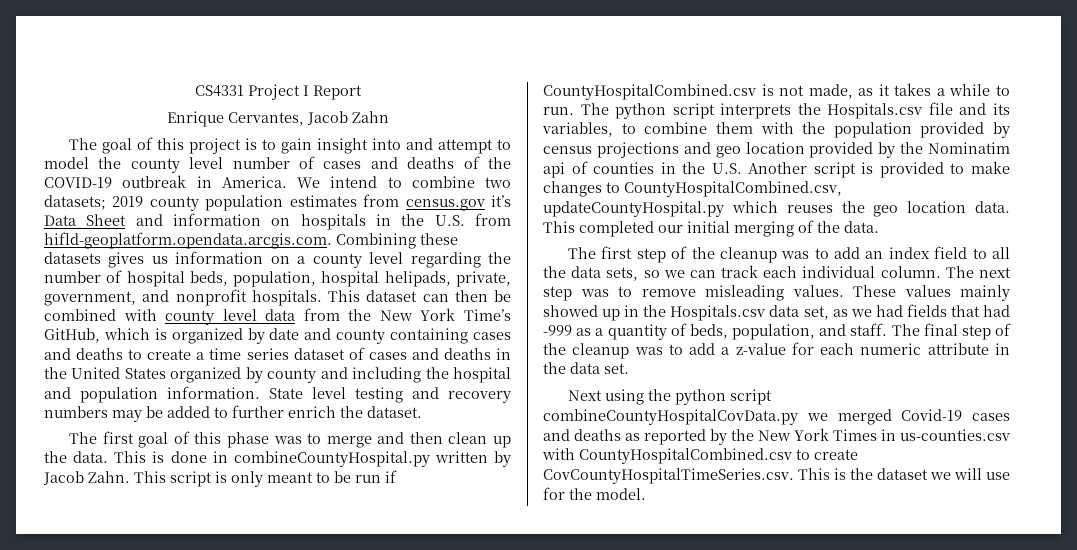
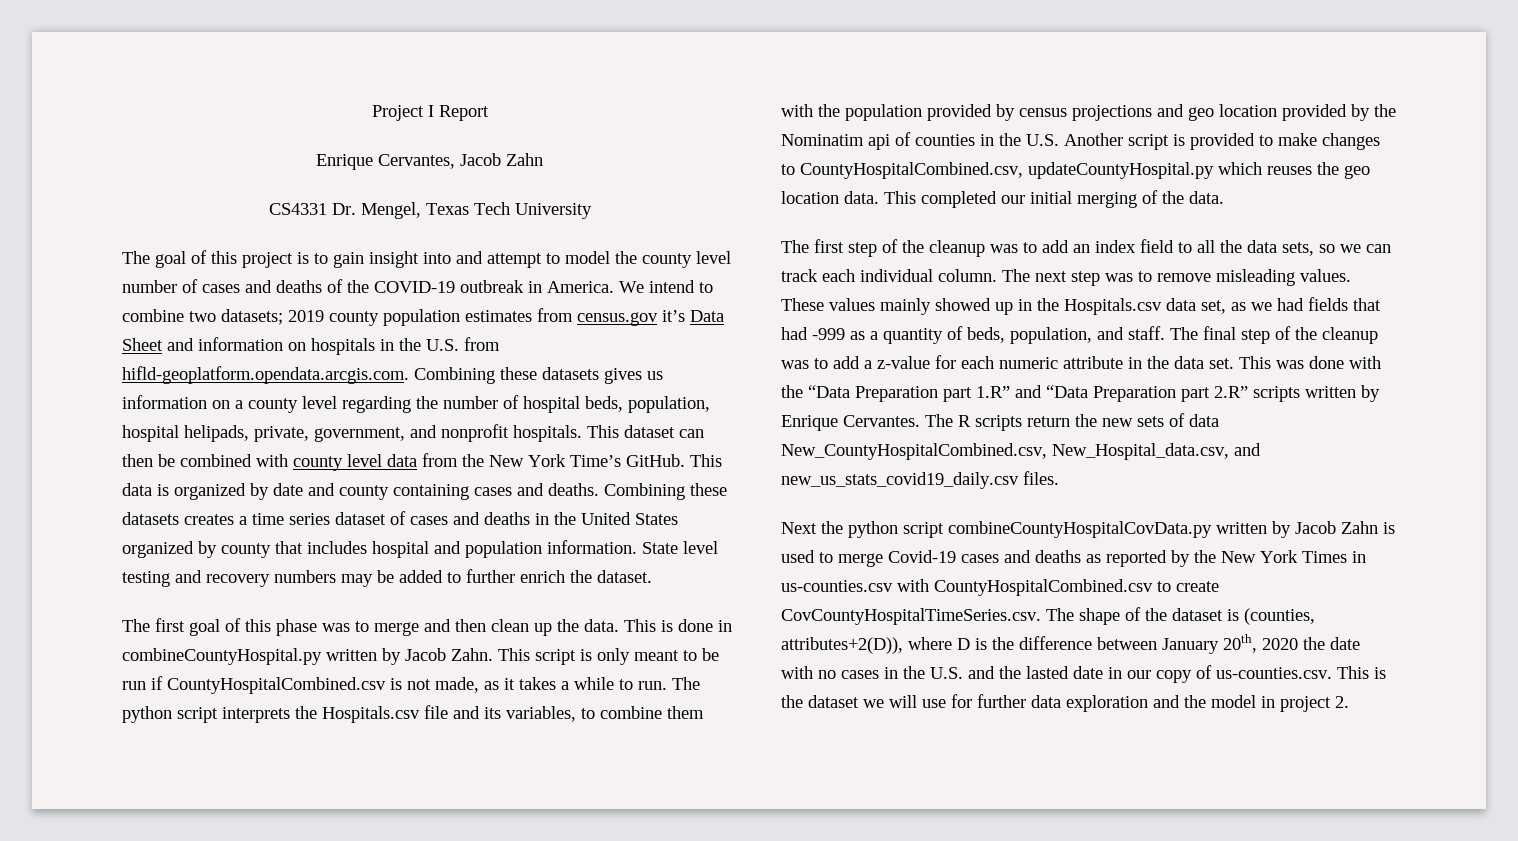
[194,85,244,97] CS4331 -> (371, 113) none
(389, 117) none -> [268,202,592,219] // CS4331 Dr. Mengel, Texas Tech University
[44,328,150,343] GitHub, which -> [626,454,722,467] [122,483,152,496] GitHub. This data
[76,348,192,360] deaths to create -> [548,483,727,500] [122,512,234,525] deaths. Combining these datasets creates
[320,367,449,383] and including the -> [275,541,367,554] that includes
(629, 368) none -> [1239,356,1381,369] [781,385,1380,402] [781,413,1219,431] [781,443,1261,460] [781,471,1059,489] This was done with the “Data Preparation part 1.R” and “Data Preparation part 2.R” scripts written by Enrique Cervantes. The R scripts return the new sets of data New_CountyHospitalCombined.csv, New_Hospital_data.csv, and new_us_stats_covid19_daily.csv files.
[605,389,645,405] using -> (817, 528) none
[806,409,892,425] we merged -> [1216,521,1395,538] [781,550,883,567] written by Jacob Zahn is used to merge
(794, 476) none -> [1046,607,1315,625] [781,634,1360,654] [781,665,1332,683] The shape of the dataset is (counties, attributes+2(D)), where D is the difference between January 20th, 2020 the date with no cases in the U.S. and the lasted date in our copy of us-counties.csv.
[569,488,646,500] the model. -> [977,694,1349,712] further data exploration and the model in project 2.

